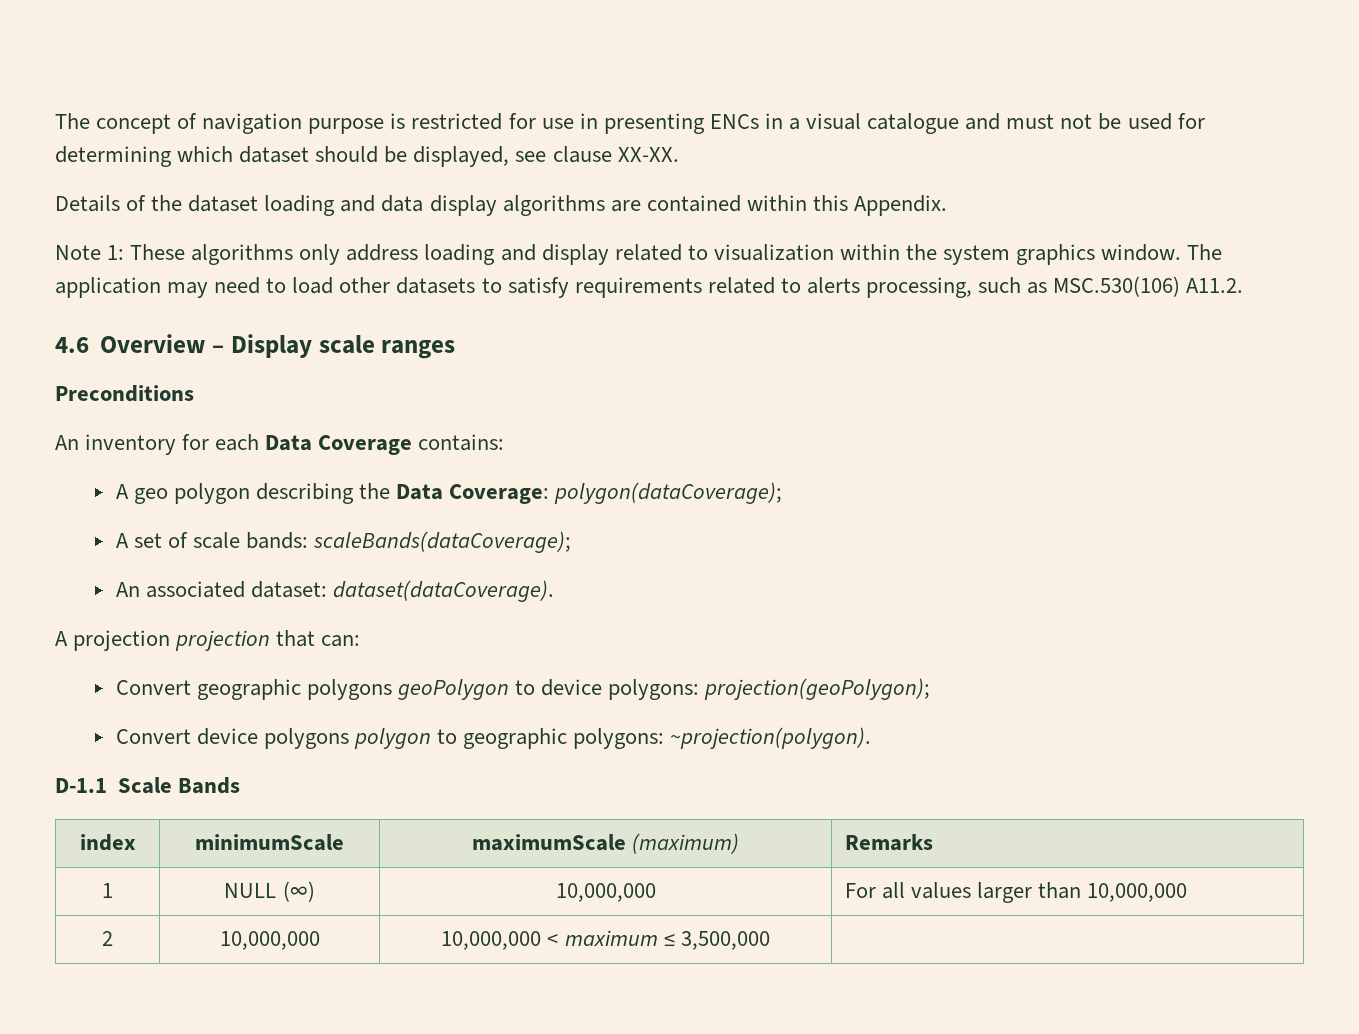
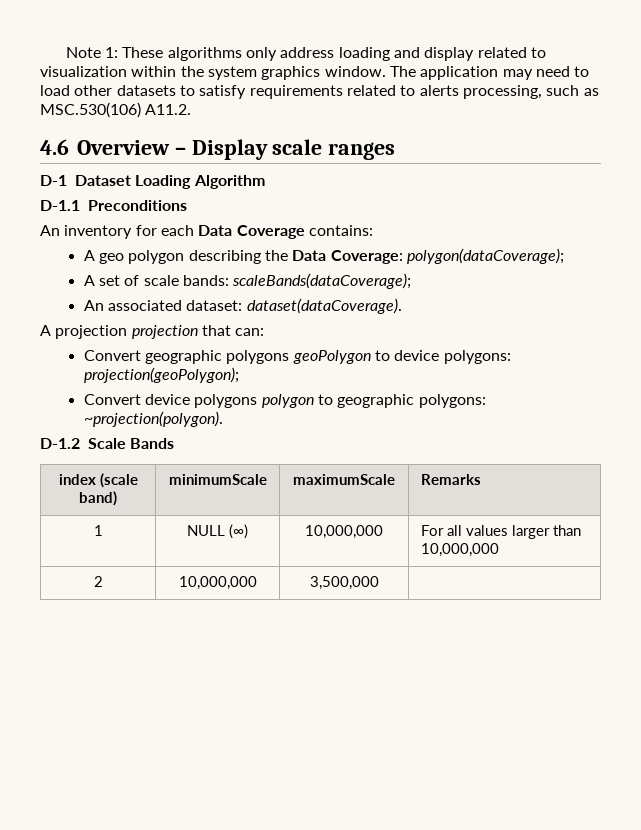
[55,113,1205,134] [55,146,679,167] [55,195,947,216] The concept of navigation purpose is restricted for use in presenting ENCs in a visual catalogue and must not be used for determining which dataset should be displayed, see clause XX-XX. // Details of the dataset loading and data display algorithms are contained within this Appendix. // -> (65, 52) none
(456, 349) none -> [40,175,265,189] [40,200,80,211] D-1 Dataset Loading Algorithm // D-1.1
[55,778,107,793] D-1.1 -> [40,438,80,449] D-1.2
(136, 842) none -> [99,473,138,488] [79,491,117,506] (scale band)
[632,833,740,854] (maximum) -> (395, 479) none
[441,930,675,950] 10,000,000 < maximum ≤ -> (257, 583) none

